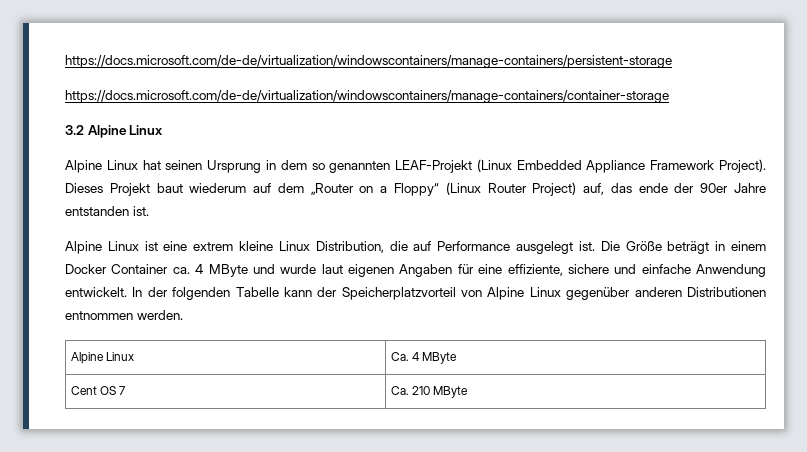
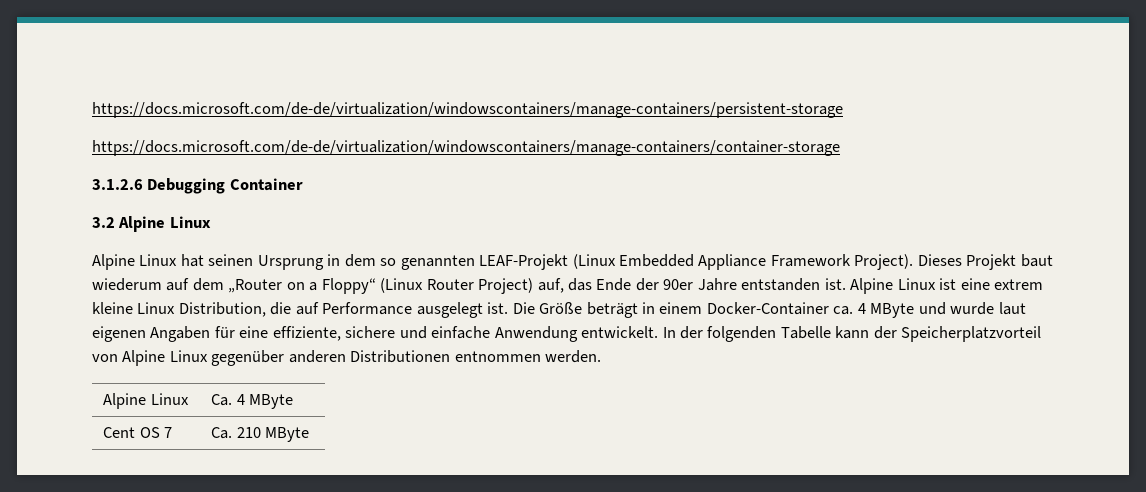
(669, 96) none -> [92,178,303,194] // 3.1.2.6 Debugging Container
[638,183,668,193] ende -> [596,278,632,291] Ende
(149, 211) // -> (846, 284) none
[65,264,169,274] Docker Container -> [706,302,829,315] Docker-Container

